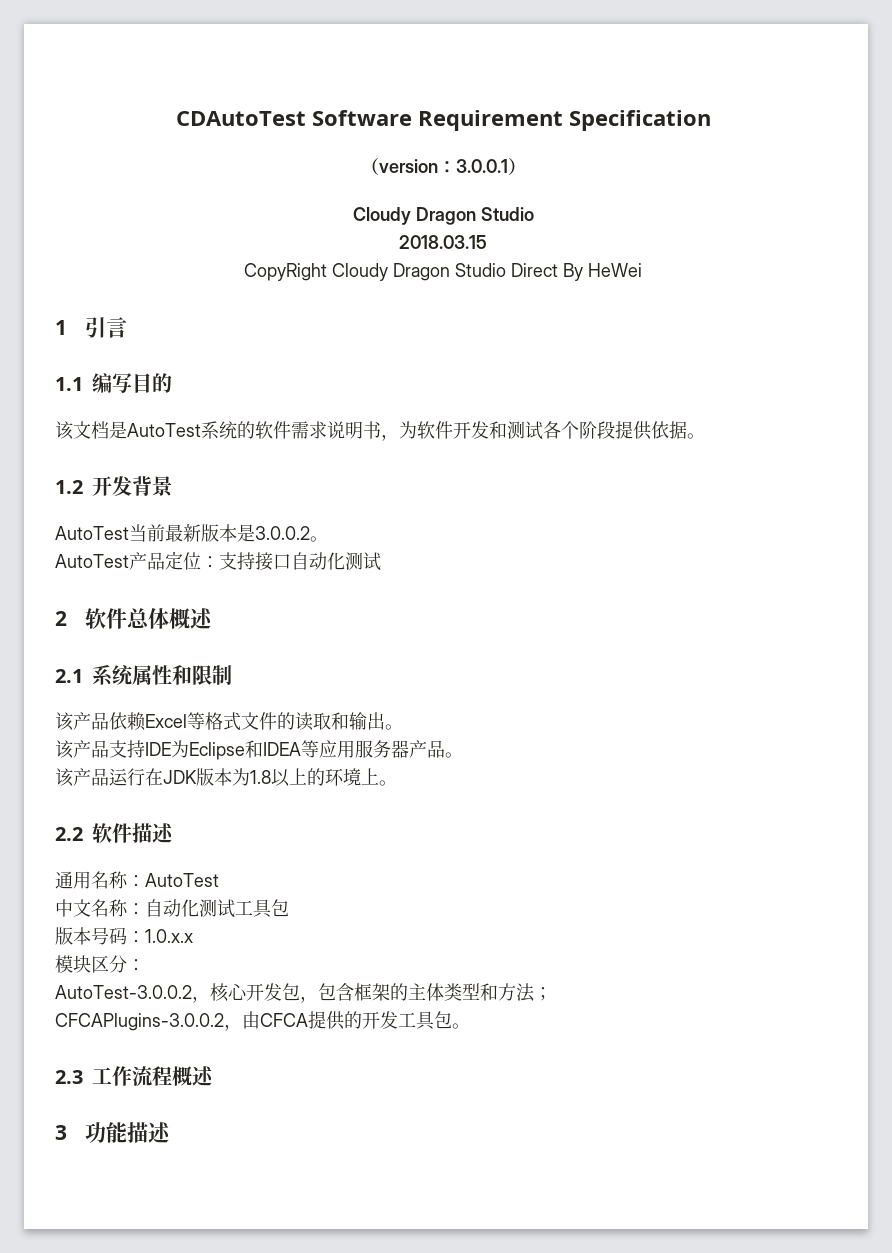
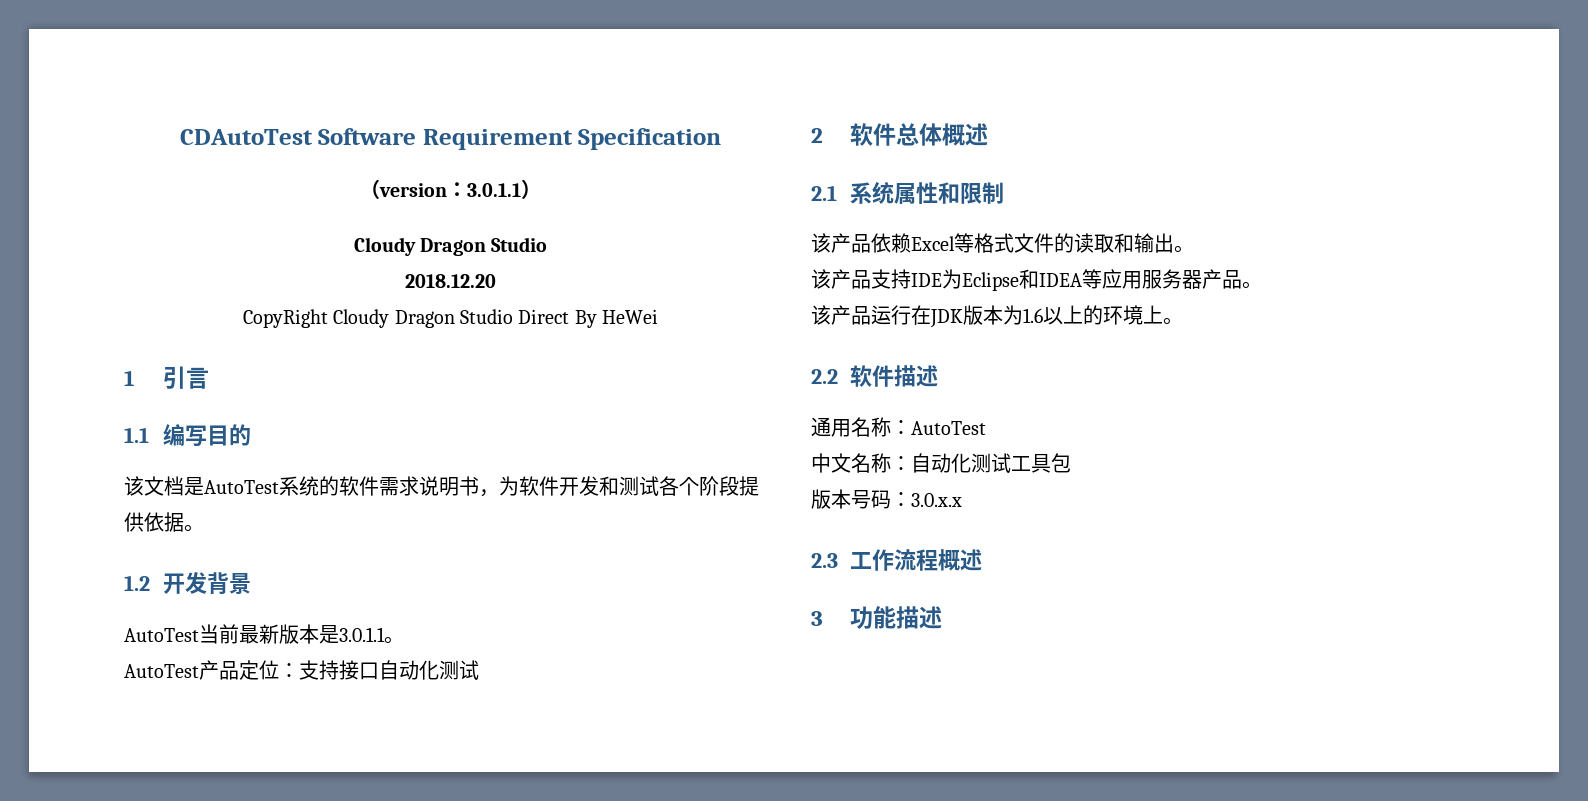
[455,159,508,173] 3.0.0.1 -> [467,183,521,197] 3.0.1.1
[399,235,487,249] 2018.03.15 -> [405,274,496,288] 2018.12.20
[255,526,310,540] 3.0.0.2 -> [339,627,385,642] 3.0.1.1
[250,770,271,784] 1.8 -> [1023,308,1043,323] 1.6
[145,929,193,943] [55,955,145,973] [55,983,552,1003] [55,1011,470,1031] 1.0.x.x // 模块区分： // AutoTest-3.0.0.2，核心开发包，包含框架的主体类型和方法； // CFCAPlugins-3.0.0.2，由CFCA提供的开发工具包。 -> [911,493,962,507] 3.0.x.x

